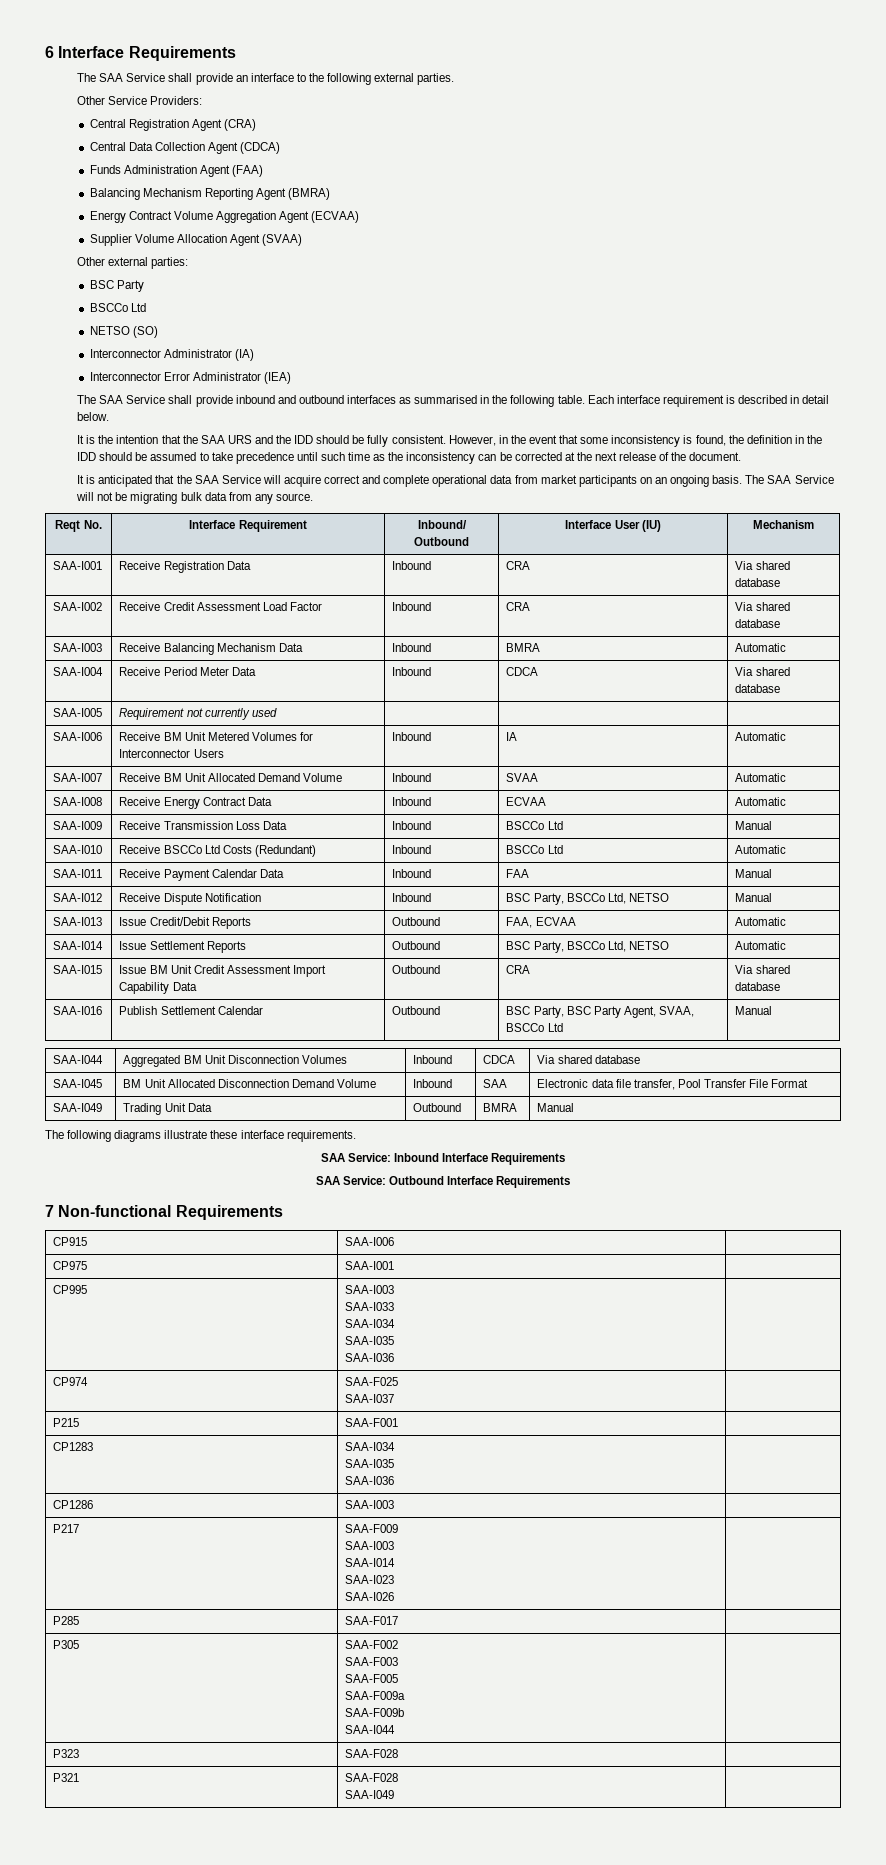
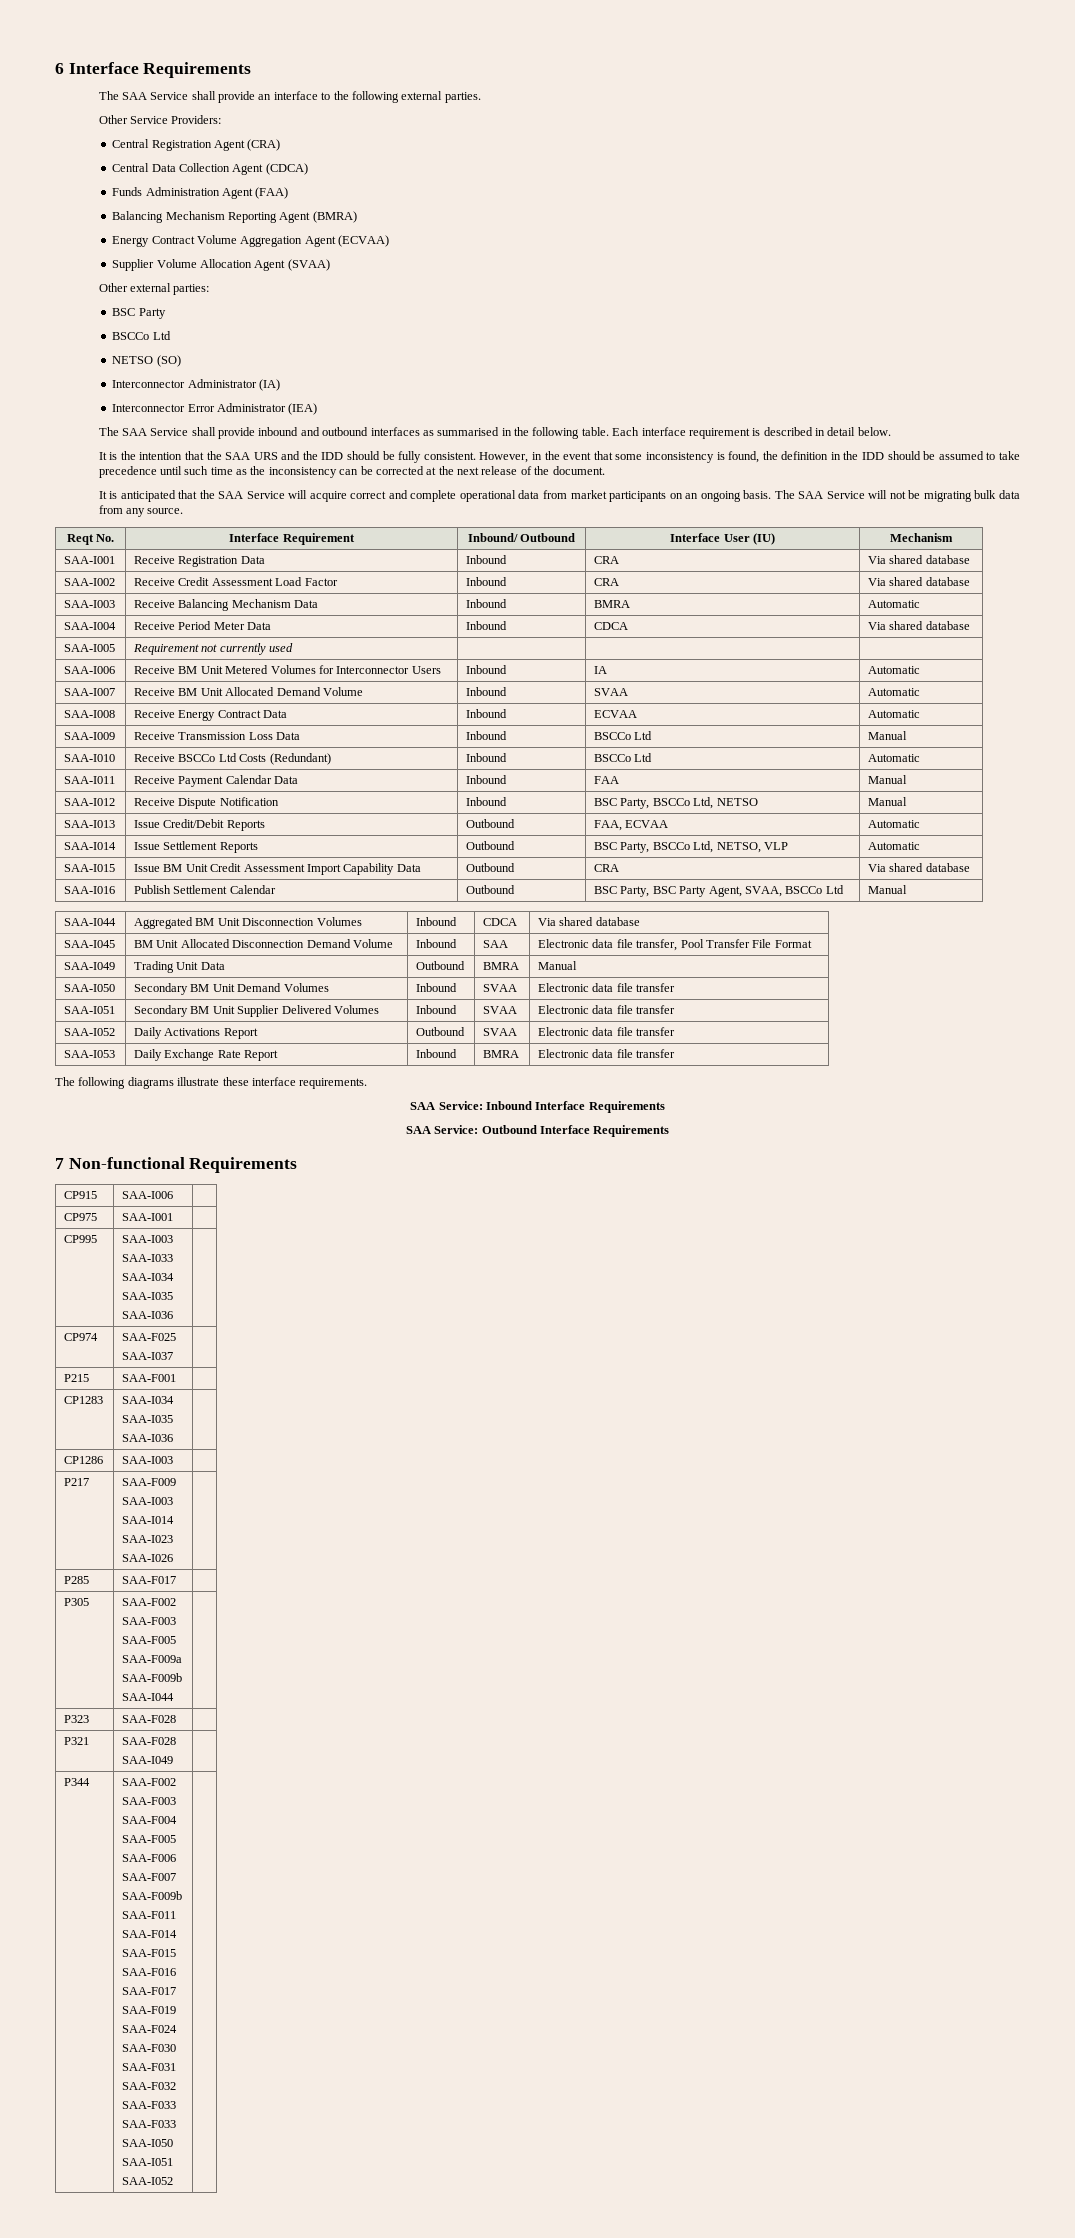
[628,941,669,950] NETSO -> [716,842,788,853] NETSO, VLP
(575, 1107) none -> [64,984,116,992] [134,983,329,995] [416,983,458,992] [483,984,518,992] [538,983,676,992] [64,1006,116,1014] [134,1005,379,1017] [416,1005,458,1014] [483,1006,518,1014] [538,1005,676,1014] [64,1028,116,1036] [134,1027,258,1039] [416,1027,466,1036] [483,1028,518,1036] [538,1027,676,1036] [64,1050,116,1058] [134,1049,279,1061] [416,1049,458,1058] [483,1050,520,1058] [538,1049,676,1058] // SAA-I050 | Secondary BM Unit Demand Volumes | Inbound | SVAA | Electronic data file transfer // SAA-I051 | Secondary BM Unit Supplier Delivered Volumes | Inbound | SVAA | Electronic data file transfer // SAA-I052 | Daily Activations Report | Outbound | SVAA | Electronic data file transfer // SAA-I053 | Daily Exchange Rate Report | Inbound | BMRA | Electronic data file transfer
(395, 1794) none -> [64,1778,91,1786] [122,1778,177,1786] [122,1797,177,1805] [122,1816,178,1824] [122,1835,177,1843] [122,1854,177,1862] [122,1873,177,1881] [122,1891,183,1900] [122,1911,177,1919] [122,1930,178,1938] [122,1949,177,1957] [122,1968,177,1976] [122,1987,177,1995] [122,2006,177,2014] [122,2025,178,2033] [122,2044,177,2052] [122,2063,177,2071] [122,2082,177,2090] [122,2101,177,2109] [122,2120,177,2128] [122,2139,174,2147] [122,2158,174,2166] [122,2177,174,2185] // P344 | SAA-F002 // SAA-F003 // SAA-F004 // SAA-F005 // SAA-F006 // SAA-F007 // SAA-F009b // SAA-F011 // SAA-F014 // SAA-F015 // SAA-F016 // SAA-F017 // SAA-F019 // SAA-F024 // SAA-F030 // SAA-F031 // SAA-F032 // SAA-F033 // SAA-F033 // SAA-I050 // SAA-I051 // SAA-I052 |

